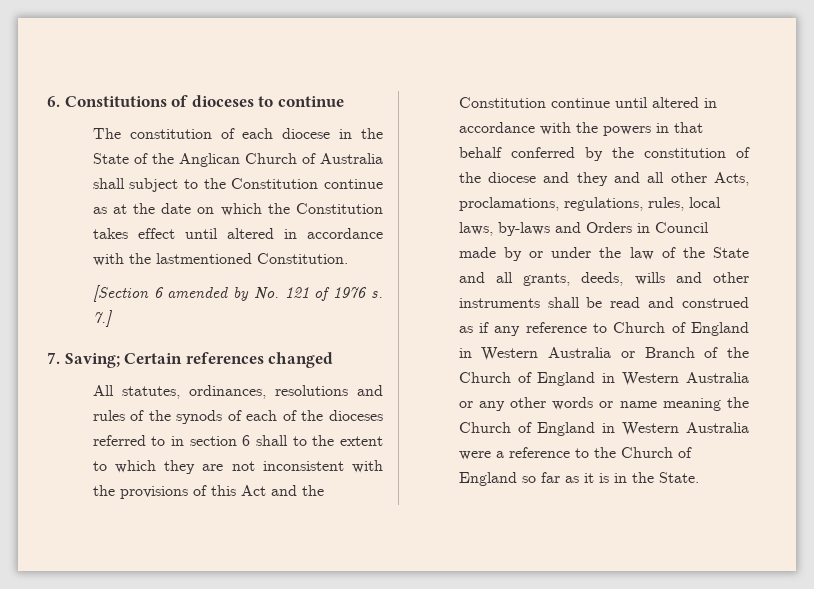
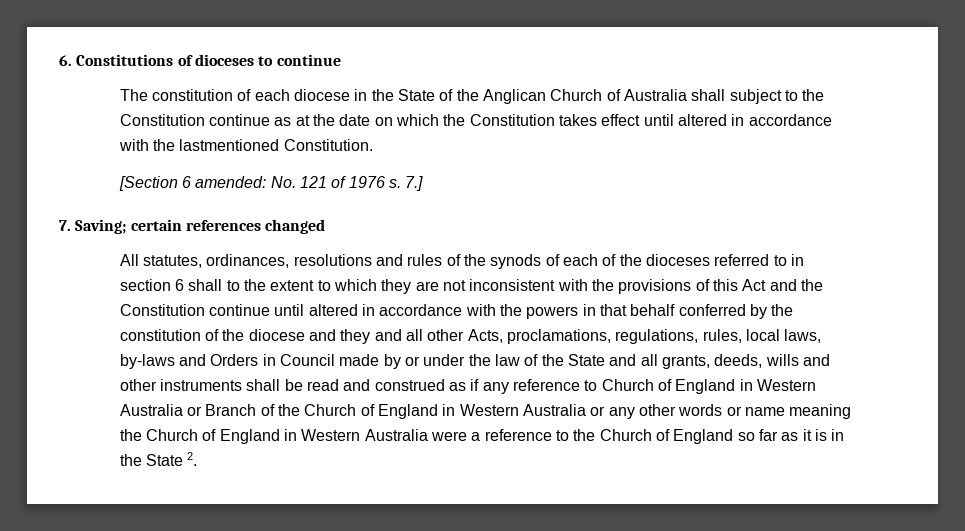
[167,287,250,301] amended by -> [195,176,267,188] amended:
[124,353,183,364] Certain -> [130,219,182,231] certain
[658,472,699,483] State. -> [146,452,198,466] State 2.

